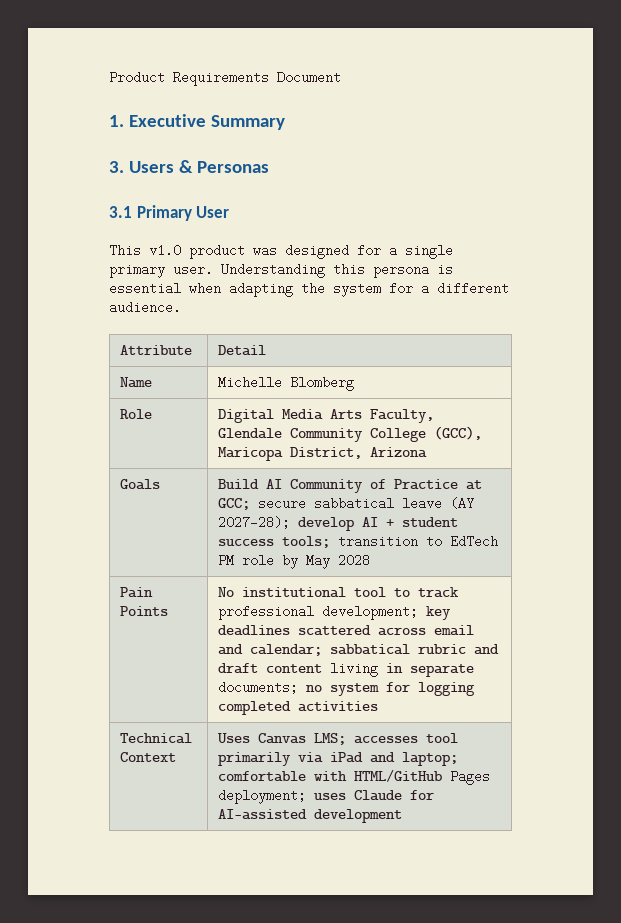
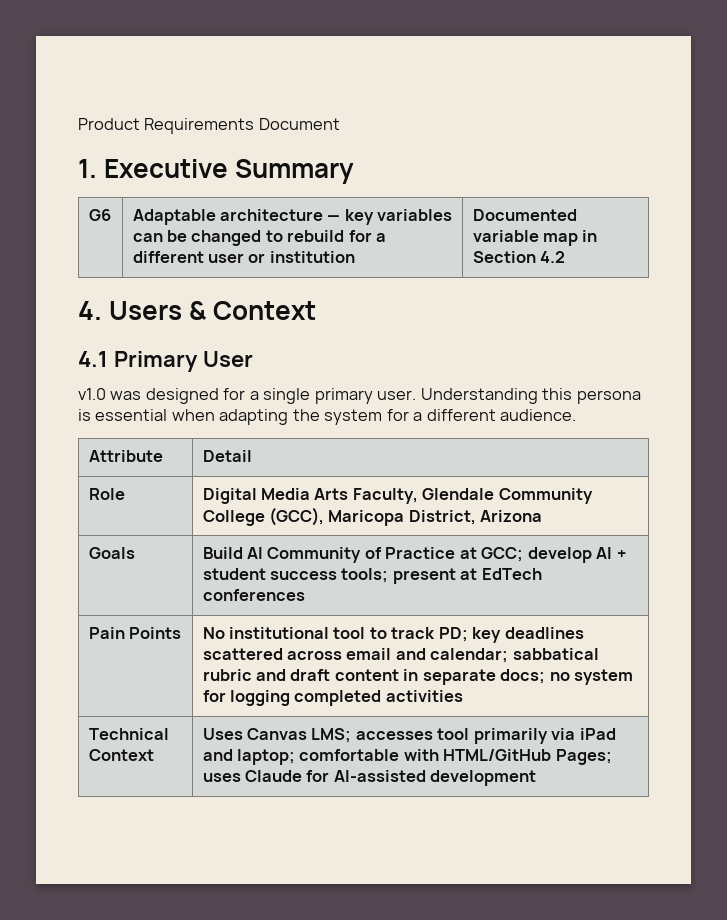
[109,160,269,173] [109,206,132,218] // 3. Users & Personas // 3.1 -> [88,209,111,221] [132,209,453,225] [132,230,387,246] [132,251,355,263] [472,209,577,221] [472,230,598,246] [472,251,565,263] [78,301,317,320] [78,351,108,367] // G6 | Adaptable architecture — key variables can be changed to rebuild for a different user or institution | Documented variable map in Section 4.2 // 4. Users & Context // 4.1
[109,244,245,259] This v1.0 product -> [78,388,106,400] v1.0
[119,377,152,388] [217,376,354,391] // Name | Michelle Blomberg -> (252, 456) none
[257,497,474,510] [217,516,290,529] secure sabbatical leave (AY 2027-28); -> (524, 554) none
[337,535,498,548] [217,554,370,569] transition to EdTech PM role by May 2028 -> [392,568,542,584] [202,589,305,601] present at EdTech conferences
[217,605,418,620] professional development; -> [438,627,468,642] PD;
[329,663,378,677] living -> (399, 675) none
[217,681,298,694] documents; -> [500,669,546,684] docs;
[449,770,490,785] [217,789,306,804] Pages deployment; -> [555,749,612,765] Pages;

